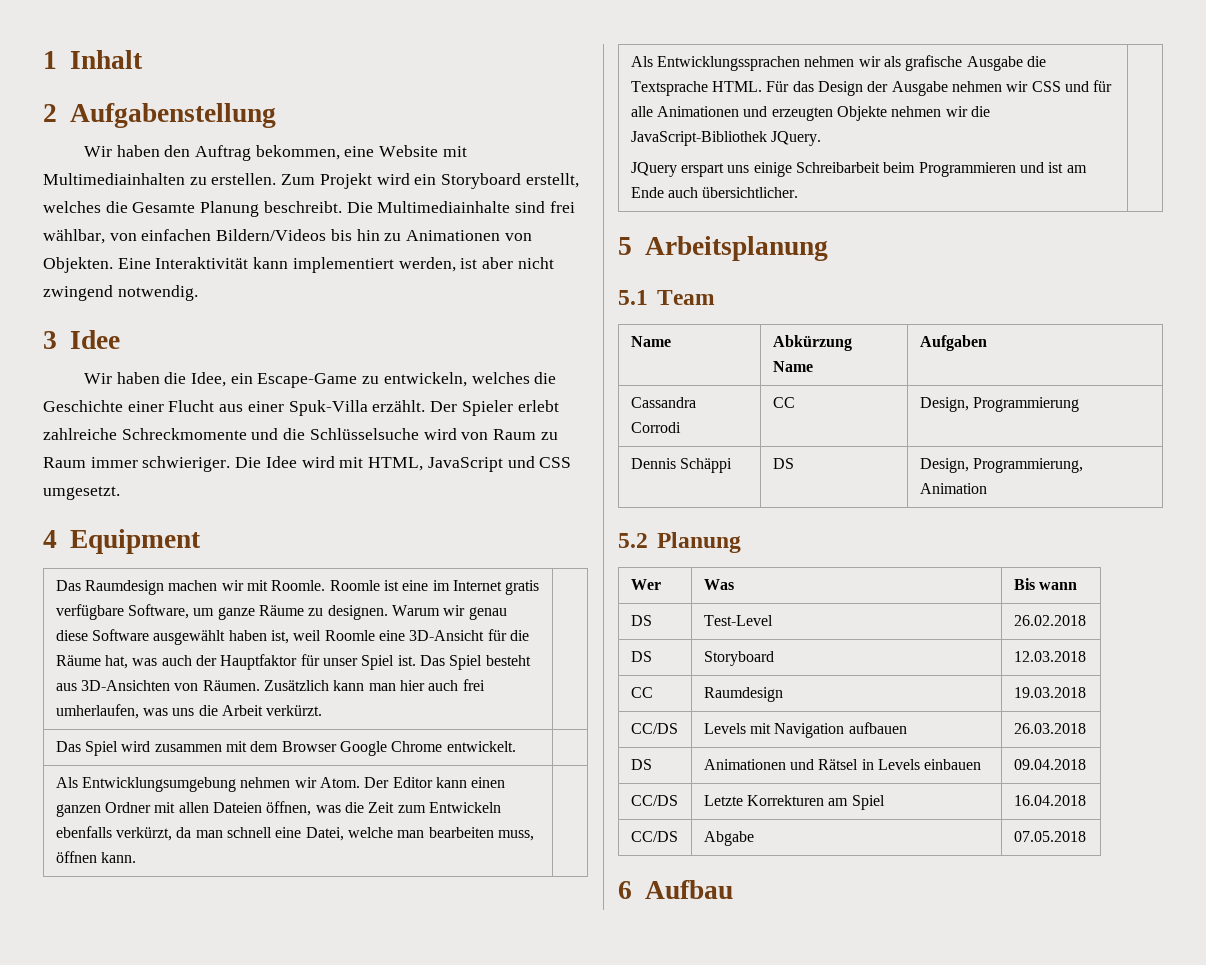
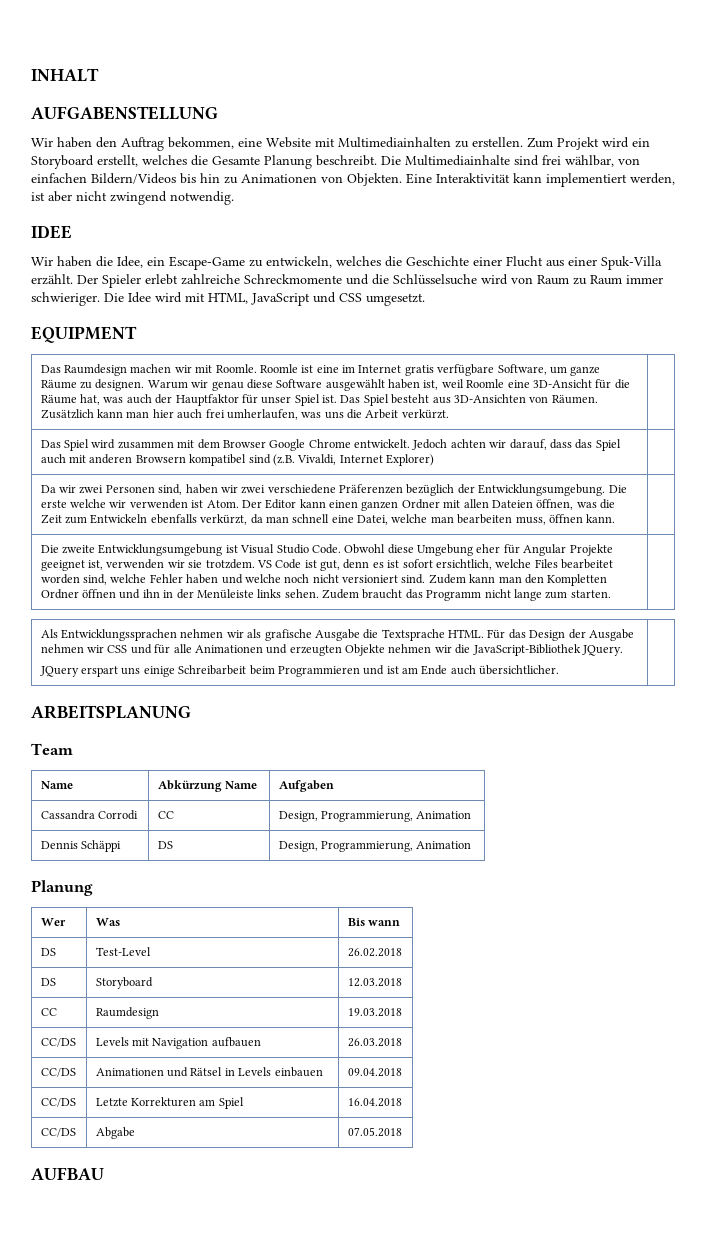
[43,50,143,69] [43,103,276,128] 1 Inhalt // 2 Aufgabenstellung -> [31,68,99,82] [31,106,218,120] INHALT // AUFGABENSTELLUNG
[43,330,120,349] 3 Idee -> [31,225,72,239] IDEE
[43,529,201,554] 4 Equipment -> [31,326,137,343] EQUIPMENT
[55,777,317,792] | // Als Entwicklungsumgebung nehmen wir -> [412,439,621,451] [40,454,435,466] [40,484,627,496] [40,499,204,509] Jedoch achten wir darauf, dass das Spiel auch mit anderen Browsern kompatibel sind (z.B. Vivaldi, Internet Explorer) | // Da wir zwei Personen sind, haben wir zwei verschiedene Präferenzen bezüglich der Entwicklungsumgebung. Die erste welche wir verwenden ist
(137, 857) none -> [40,544,613,556] [40,559,614,571] [40,574,608,586] [40,589,611,601] // Die zweite Entwicklungsumgebung ist Visual Studio Code. Obwohl diese Umgebung eher für Angular Projekte geeignet ist, verwenden wir sie trotzdem. VS Code ist gut, denn es ist sofort ersichtlich, welche Files bearbeitet worden sind, welche Fehler haben und welche noch nicht versioniert sind. Zudem kann man den Kompletten Ordner öffnen und ihn in der Menüleiste links sehen. Zudem braucht das Programm nicht lange zum starten. |
[618,236,828,261] [618,290,648,305] 5 Arbeitsplanung // 5.1 -> [31,705,191,719] ARBEITSPLANUNG //
[973,397,1080,412] Programmierung -> [321,811,472,822] Programmierung, Animation
[618,533,648,548] 5.2 -> (472, 845) none
[630,759,652,770] DS -> [40,1068,76,1077] CC/DS
[618,880,733,899] 6 Aufbau -> [31,1167,104,1180] AUFBAU

